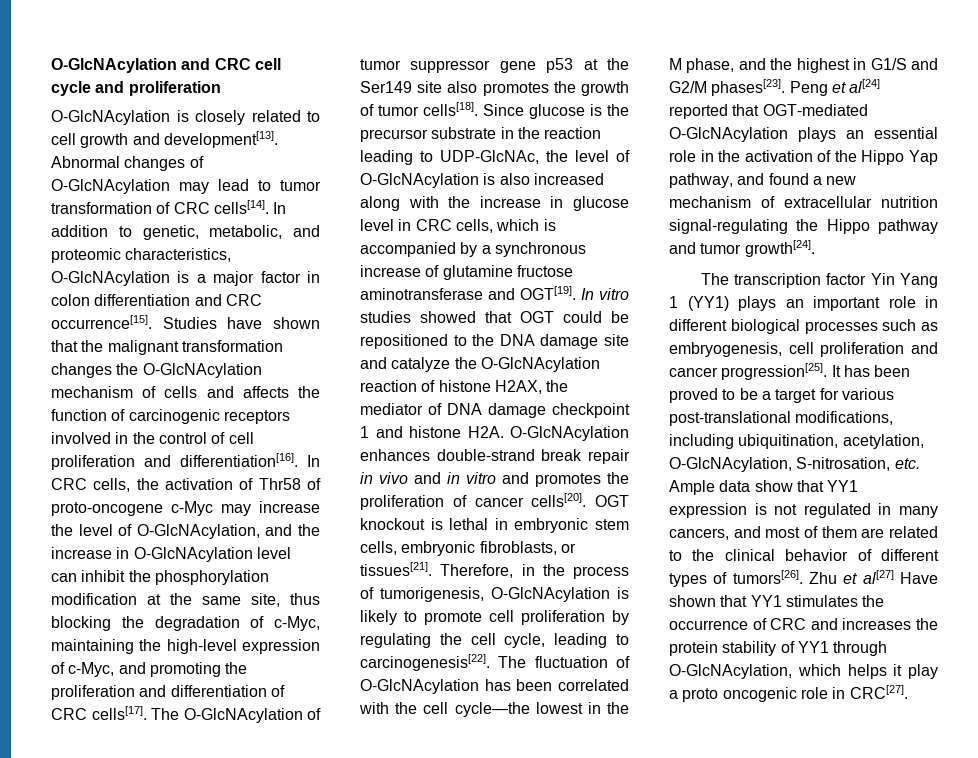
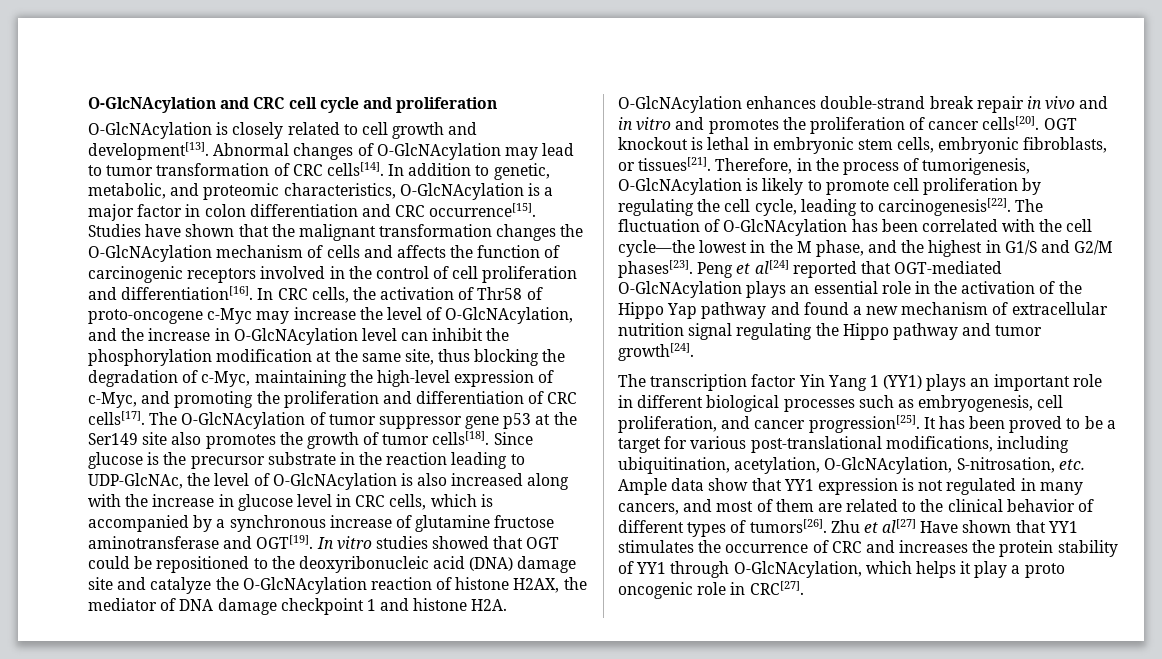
[499,334,535,346] DNA -> [298,556,514,573] deoxyribonucleic acid (DNA)
[669,173,733,188] pathway, -> [701,302,767,319] pathway
[669,219,788,234] signal-regulating -> [688,323,813,340] signal regulating
[820,342,905,357] proliferation -> [618,416,717,433] proliferation,

